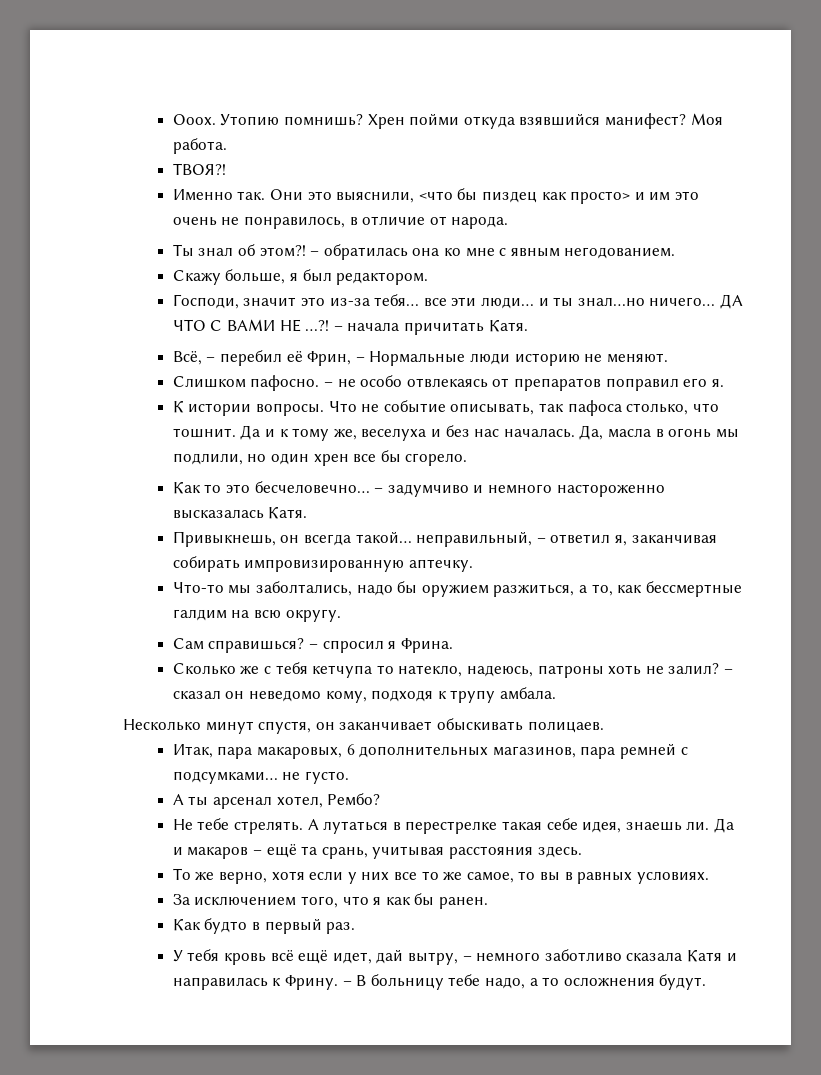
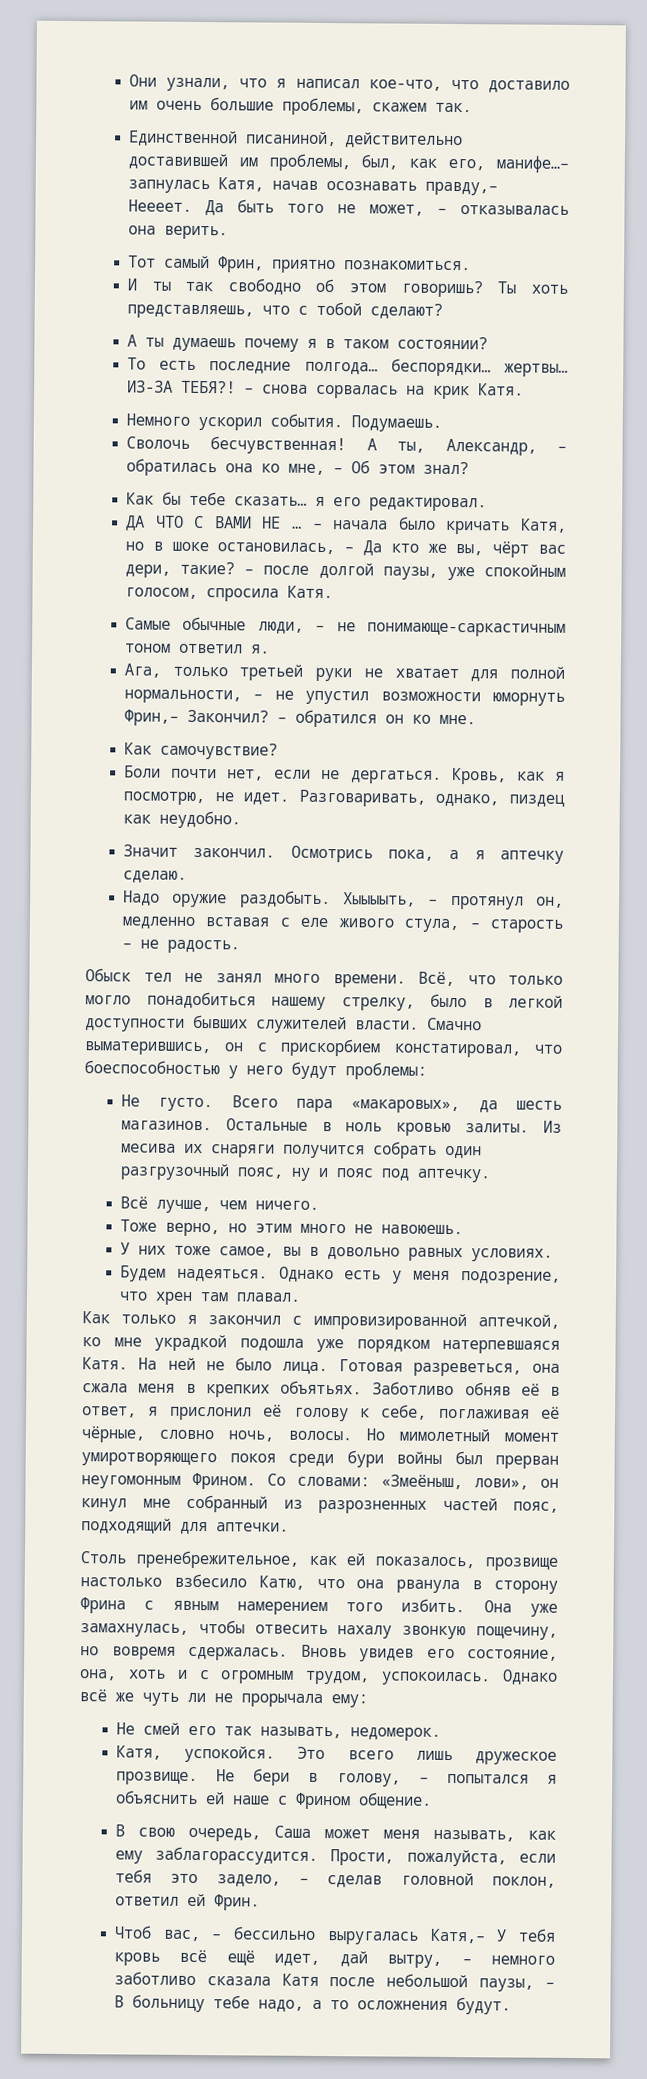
[172,113,723,129] [172,138,227,154] [172,163,226,175] [172,188,699,204] [172,216,509,229] [172,244,676,260] [172,269,429,285] [172,294,716,309] Ооох. Утопию помнишь? Хрен пойми откуда взявшийся манифест? Моя работа. // ТВОЯ?! // Именно так. Они это выяснили, <что бы пиздец как просто> и им это очень не понравилось, в отличие от народа. // Ты знал об этом?! – обратилась она ко мне с явным негодованием. // Скажу больше, я был редактором. // Господи, значит это из-за тебя… все эти люди… и ты знал…но ничего… -> [128,74,570,93] [128,97,472,116] [128,130,463,149] [127,153,569,173] [127,177,498,196] [127,199,569,216] [127,225,228,240] [127,255,471,274] [126,278,568,298] [126,301,443,319] [126,334,488,352] [126,357,568,377] [126,380,524,400] [125,413,442,432] [125,436,567,456] [125,458,469,477] [125,491,487,512] Они узнали, что я написал кое-что, что доставило им очень большие проблемы, скажем так. // Единственной писаниной, действительно доставившей им проблемы, был, как его, манифе…– запнулась Катя, начав осознавать правду,– Неееет. Да быть того не может, – отказывалась она верить. // Тот самый Фрин, приятно познакомиться. // И ты так свободно об этом говоришь? Ты хоть представляешь, что с тобой сделают? // А ты думаешь почему я в таком состоянии? // То есть последние полгода… беспорядки… жертвы… ИЗ-ЗА ТЕБЯ?! – снова сорвалась на крик Катя. // Немного ускорил события. Подумаешь. // Сволочь бесчувственная! А ты, Александр, – обратилась она ко мне, – Об этом знал? // Как бы тебе сказать… я его редактировал. //
[305,320,330,331] …?! -> [291,525,302,529] …
[403,320,528,335] [172,350,668,366] [172,375,724,391] [172,400,719,416] [172,425,739,441] [172,450,468,466] [172,481,665,497] [172,507,308,519] [172,531,717,547] [172,556,474,572] [172,581,742,597] [172,609,341,622] [172,638,453,653] [172,662,733,678] [172,687,556,703] [123,718,604,734] [172,743,688,759] [172,771,350,784] [172,793,381,809] [172,818,734,834] [172,844,582,859] [172,868,536,884] причитать Катя. // Всё, – перебил её Фрин, – Нормальные люди историю не меняют. // Слишком пафосно. – не особо отвлекаясь от препаратов поправил его я. // К истории вопросы. Что не событие описывать, так пафоса столько, что тошнит. Да и к тому же, веселуха и без нас началась. Да, масла в огонь мы подлили, но один хрен все бы сгорело. // Как то это бесчеловечно… – задумчиво и немного настороженно высказалась Катя. // Привыкнешь, он всегда такой… неправильный, – ответил я, заканчивая собирать импровизированную аптечку. // Что-то мы заболтались, надо бы оружием разжиться, а то, как бессмертные галдим на всю округу. // Сам справишься? – спросил я Фрина. // Сколько же с тебя кетчупа то натекло, надеюсь, патроны хоть не залил? – сказал он неведомо кому, подходя к трупу амбала. // Несколько минут спустя, он заканчивает обыскивать полицаев. // Итак, пара макаровых, 6 дополнительных магазинов, пара ремней с подсумками… не густо. // А ты арсенал хотел, Рембо? // Не тебе стрелять. А лутаться в перестрелке такая себе идея, знаешь ли. Да и макаров – ещё та срань, учитывая расстояния здесь. // То же верно, хотя если у них все то же самое, то -> [398,516,567,535] [124,540,566,558] [124,561,566,581] [124,585,333,602] [124,616,566,637] [124,643,270,654] [123,663,566,682] [123,689,565,706] [123,709,476,728] [123,742,278,760] [123,765,565,785] [122,789,565,807] [122,810,241,829] [122,844,564,864] [122,870,187,883] [122,890,564,910] [121,916,563,933] [121,939,240,954] [85,968,563,988] [85,991,563,1011] [85,1014,482,1034] [84,1038,562,1058] [84,1060,427,1080] [120,1094,562,1114] [120,1118,562,1137] [120,1141,482,1159] [119,1163,490,1183] [119,1196,319,1214] [119,1219,463,1237] [119,1242,274,1258] было кричать Катя, но в шоке остановилась, – Да кто же вы, чёрт вас дери, такие? – после долгой паузы, уже спокойным голосом, спросила Катя. // Самые обычные люди, – не понимающе-саркастичным тоном ответил я. // Ага, только третьей руки не хватает для полной нормальности, – не упустил возможности юморнуть Фрин,– Закончил? – обратился он ко мне. // Как самочувствие? // Боли почти нет, если не дергаться. Кровь, как я посмотрю, не идет. Разговаривать, однако, пиздец как неудобно. // Значит закончил. Осмотрись пока, а я аптечку сделаю. // Надо оружие раздобыть. Хыыыыть, – протянул он, медленно вставая с еле живого стула, – старость – не радость. // Обыск тел не занял много времени. Всё, что только могло понадобиться нашему стрелку, было в легкой доступности бывших служителей власти. Смачно выматерившись, он с прискорбием констатировал, что боеспособностью у него будут проблемы: // Не густо. Всего пара «макаровых», да шесть магазинов. Остальные в ноль кровью залиты. Из месива их снаряги получится собрать один разгрузочный пояс, ну и пояс под аптечку. // Всё лучше, чем ничего. // Тоже верно, но этим много не навоюешь. // У них тоже самое,
(573, 876) none -> [326,1247,400,1260] довольно
[172,893,488,909] [172,918,356,934] За исключением того, что я как бы ранен. // Как будто в первый раз. // -> [119,1265,561,1285] [118,1291,301,1305] [82,1311,560,1331] [82,1334,560,1354] [82,1357,560,1377] [82,1380,560,1398] [82,1404,560,1422] [81,1426,559,1443] [81,1450,559,1469] [81,1472,559,1490] [81,1494,559,1514] [81,1518,289,1535] [80,1550,558,1571] [80,1573,558,1594] [80,1597,558,1617] [80,1620,558,1640] [80,1644,558,1662] [79,1669,558,1686] [79,1689,368,1708] [115,1722,441,1741] [115,1745,557,1765] [115,1768,557,1787] [114,1790,432,1810] [114,1824,556,1842] [114,1846,556,1867] [114,1869,556,1888] [114,1893,260,1911] [113,1925,486,1945] Будем надеяться. Однако есть у меня подозрение, что хрен там плавал. // Как только я закончил с импровизированной аптечкой, ко мне украдкой подошла уже порядком натерпевшаяся Катя. На ней не было лица. Готовая разреветься, она сжала меня в крепких объятьях. Заботливо обняв её в ответ, я прислонил её голову к себе, поглаживая её чёрные, словно ночь, волосы. Но мимолетный момент умиротворяющего покоя среди бури войны был прерван неугомонным Фрином. Со словами: «Змеёныш, лови», он кинул мне собранный из разрозненных частей пояс, подходящий для аптечки. // Столь пренебрежительное, как ей показалось, прозвище настолько взбесило Катю, что она рванула в сторону Фрина с явным намерением того избить. Она уже замахнулась, чтобы отвесить нахалу звонкую пощечину, но вовремя сдержалась. Вновь увидев его состояние, она, хоть и с огромным трудом, успокоилась. Однако всё же чуть ли не прорычала ему: // Не смей его так называть, недомерок. // Катя, успокойся. Это всего лишь дружеское прозвище. Не бери в голову, – попытался я объяснить ей наше с Фрином общение. // В свою очередь, Саша может меня называть, как ему заблагорассудится. Прости, пожалуйста, если тебя это задело, – сделав головной поклон, ответил ей Фрин. // Чтоб вас, – бессильно выругалась Катя,–
[726,953,737,961] [172,975,339,990] и направилась к Фрину. -> [329,1973,535,1992] после небольшой паузы,

